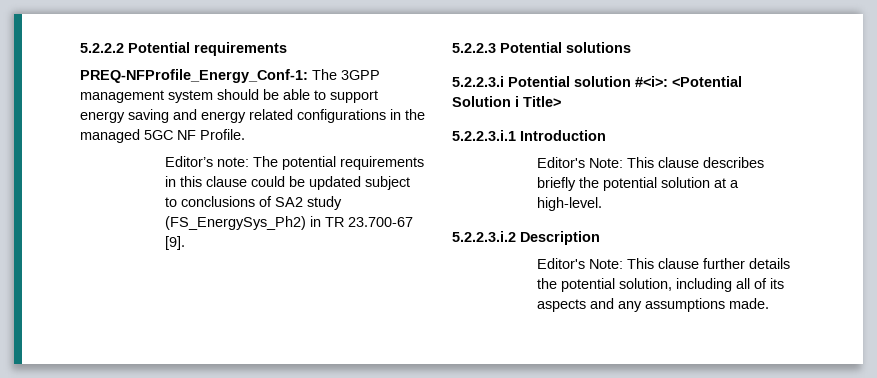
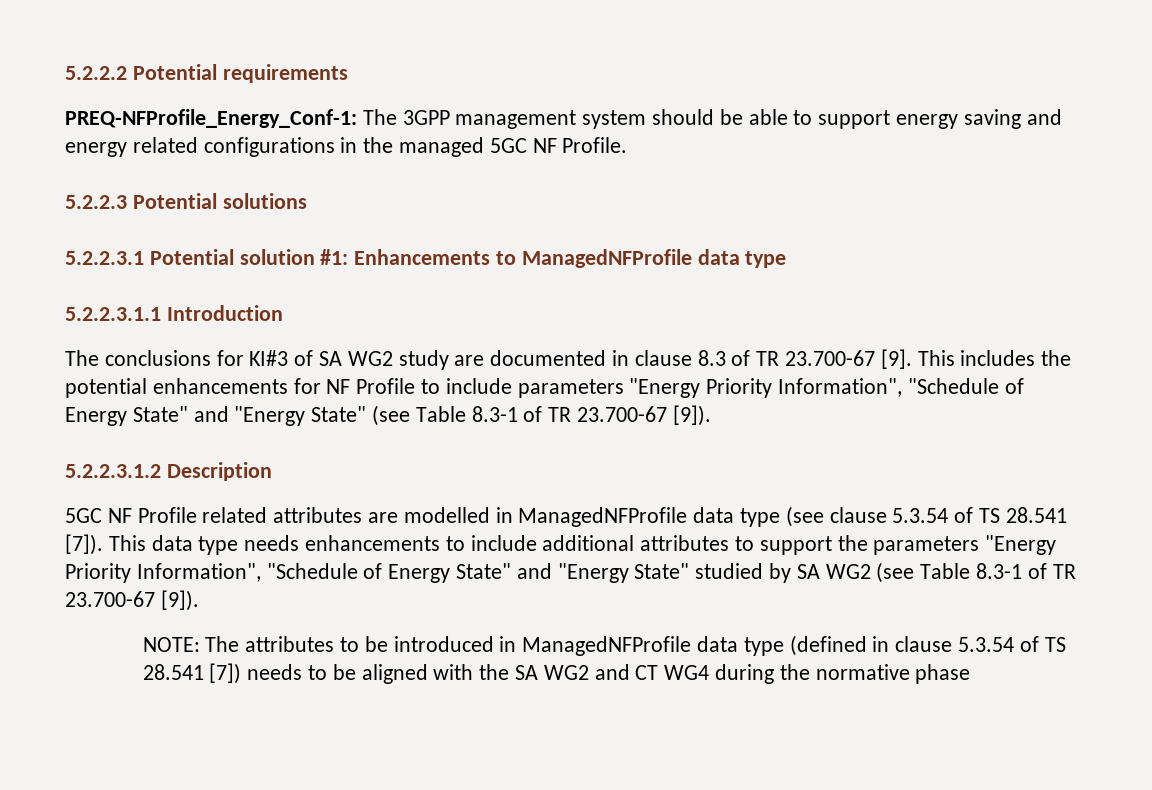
[164,156,424,170] [164,176,410,190] [164,196,342,210] [164,216,413,230] [164,236,185,250] // Editor’s note: The potential requirements in this clause could be updated subject to conclusions of SA2 study (FS_EnergySys_Ph2) in TR 23.700-67 [9]. -> (628, 145) none
[452,76,504,87] 5.2.2.3.i -> [65,251,144,265] 5.2.2.3.1
[635,76,742,87] [452,96,561,107] [452,130,606,141] [536,157,764,168] [536,177,739,191] [536,197,602,211] [452,231,600,245] [536,258,790,269] [536,278,784,292] [536,298,769,312] #<i>: <Potential Solution i Title> // 5.2.2.3.i.1 Introduction // Editor's Note: This clause describes briefly the potential solution at a high-level. // 5.2.2.3.i.2 Description // Editor's Note: This clause further details the potential solution, including all of its aspects and any assumptions made. -> [320,249,787,268] [65,305,283,321] [65,349,1072,370] [65,378,1024,398] [65,405,711,426] [65,462,272,481] [65,506,1067,527] [65,534,1057,555] [65,562,1076,583] [65,590,199,611] [142,635,1066,656] [142,663,971,684] #1: Enhancements to ManagedNFProfile data type // 5.2.2.3.1.1 Introduction // The conclusions for KI#3 of SA WG2 study are documented in clause 8.3 of TR 23.700-67 [9]. This includes the potential enhancements for NF Profile to include parameters "Energy Priority Information", "Schedule of Energy State" and "Energy State" (see Table 8.3-1 of TR 23.700-67 [9]). // 5.2.2.3.1.2 Description // 5GC NF Profile related attributes are modelled in ManagedNFProfile data type (see clause 5.3.54 of TS 28.541 [7]). This data type needs enhancements to include additional attributes to support the parameters "Energy Priority Information", "Schedule of Energy State" and "Energy State" studied by SA WG2 (see Table 8.3-1 of TR 23.700-67 [9]). // NOTE: The attributes to be introduced in ManagedNFProfile data type (defined in clause 5.3.54 of TS 28.541 [7]) needs to be aligned with the SA WG2 and CT WG4 during the normative phase

